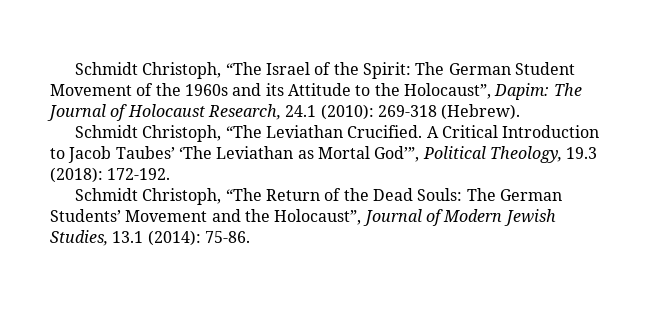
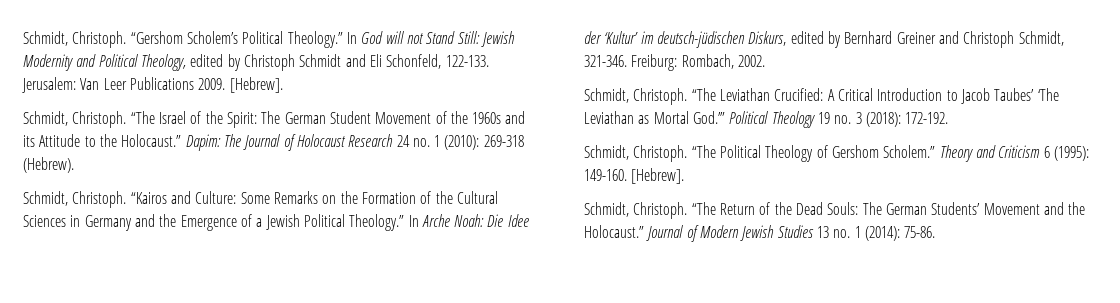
[74,62,222,79] Schmidt Christoph, -> [23,31,515,48] [23,54,489,71] [22,77,283,93] [23,111,127,128] Schmidt, Christoph. “Gershom Scholem’s Political Theology.” In God will not Stand Still: Jewish Modernity and Political Theology, edited by Christoph Schmidt and Eli Schonfeld, 122-133. Jerusalem: Van Leer Publications 2009. [Hebrew]. // Schmidt, Christoph.
[403,83,491,99] Holocaust”, -> [121,134,182,147] Holocaust.”
[207,104,317,120] Research, 24.1 -> [348,134,441,147] Research 24 no. 1
[74,125,222,142] Schmidt Christoph, -> [23,191,498,208] [23,214,529,231] [584,31,1064,48] [584,54,765,71] [584,88,688,105] Schmidt, Christoph. “Kairos and Culture: Some Remarks on the Formation of the Cultural Sciences in Germany and the Emergence of a Jewish Political Theology.” In Arche Noah: Die Idee der ‘Kultur’ im deutsch-jüdischen Diskurs, edited by Bernhard Greiner and Christoph Schmidt, 321-346. Freiburg: Rombach, 2002. // Schmidt, Christoph.
[347,125,423,138] Crucified. -> [774,88,824,101] Crucified:
[374,146,598,163] [50,167,171,183] [74,188,222,205] God’”, Political Theology, 19.3 (2018): 172-192. // Schmidt Christoph, -> [692,111,949,128] [584,145,1089,162] [584,168,685,184] [584,202,688,219] God.’” Political Theology 19 no. 3 (2018): 172-192. // Schmidt, Christoph. “The Political Theology of Gershom Scholem.” Theory and Criticism 6 (1995): 149-160. [Hebrew]. // Schmidt, Christoph.
[274,209,362,225] Holocaust”, -> [584,225,644,238] Holocaust.”
[50,230,144,246] Studies, 13.1 -> [777,225,861,238] Studies 13 no. 1

